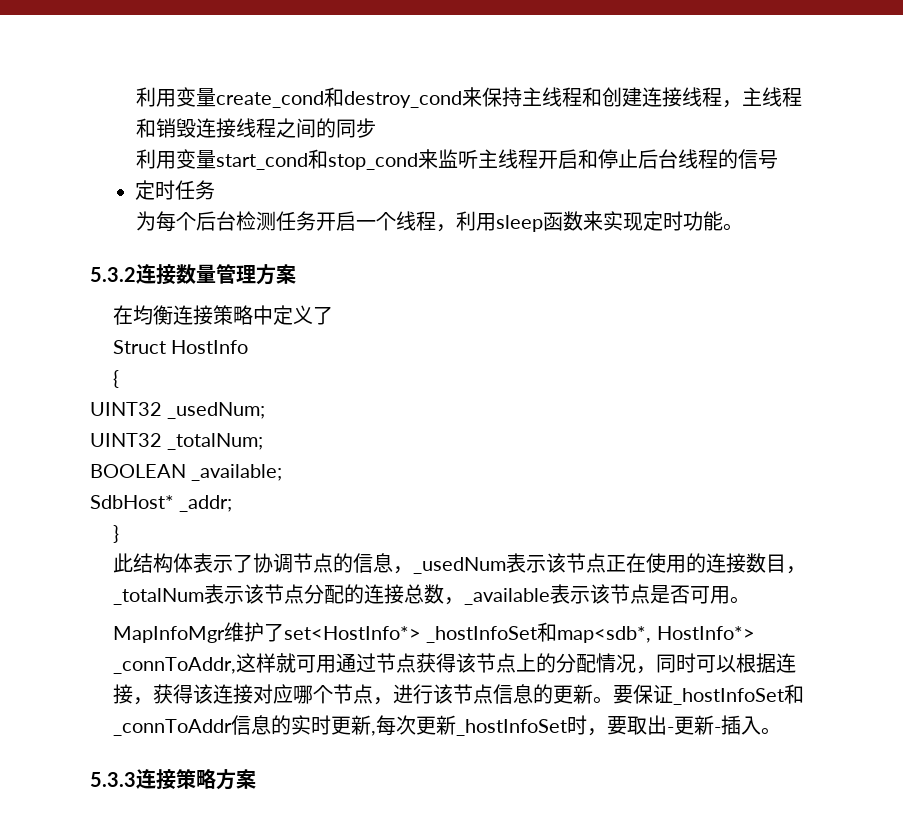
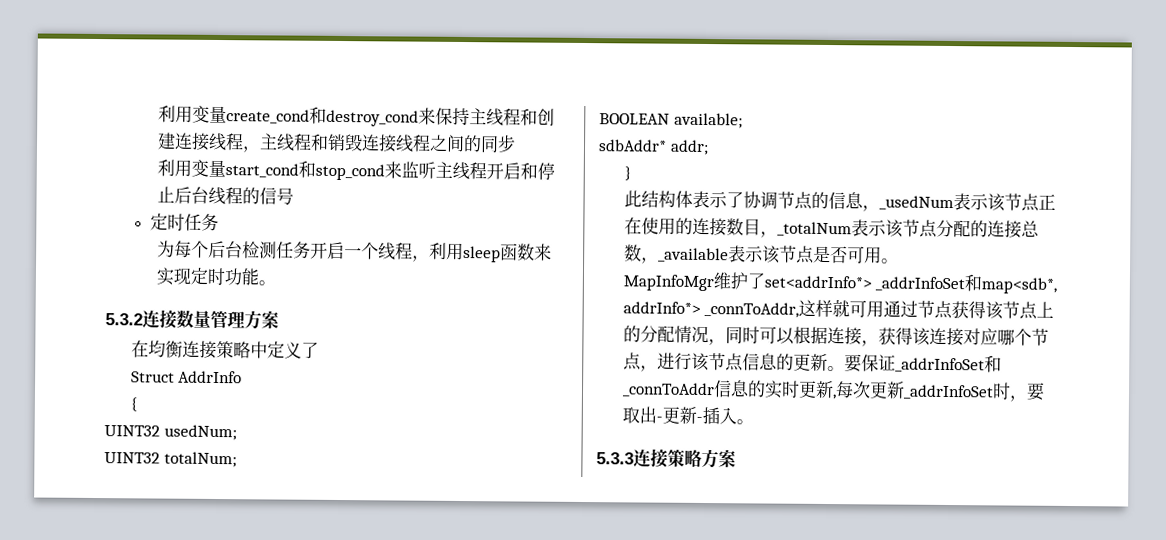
[171,340,249,354] HostInfo -> [178,370,243,384] AddrInfo
[167,402,266,419] [90,433,264,450] _usedNum; // UINT32 _totalNum; -> [163,424,237,441] [104,451,237,468] usedNum; // UINT32 totalNum;
[191,464,283,481] [90,495,233,512] _available; // SdbHost* _addr; -> [673,112,743,129] [598,139,709,156] available; // sdbAddr* addr;
[284,622,755,643] set<HostInfo*> _hostInfoSet和map<sdb*, HostInfo*> -> [763,274,1058,294] [622,301,701,314] set<addrInfo*> _addrInfoSet和map<sdb*, addrInfo*>
[673,688,785,705] _hostInfoSet -> [894,357,985,373] _addrInfoSet
[456,719,568,736] _hostInfoSet -> [902,384,994,400] _addrInfoSet

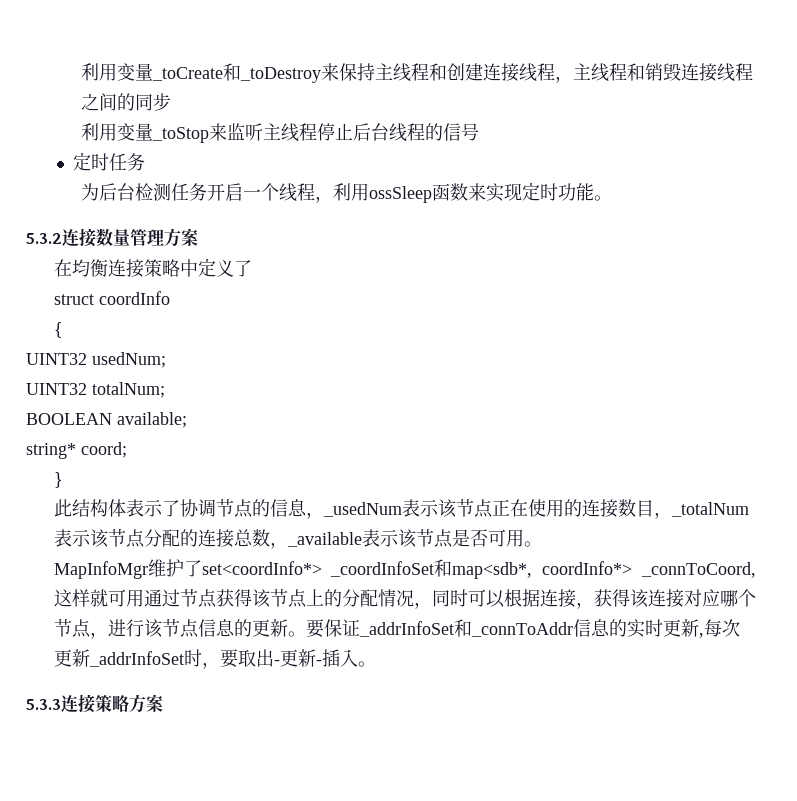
[158,105,420,127] 利用变量create_cond和destroy_cond -> [81,63,322,83] 利用变量_toCreate和_toDestroy
[225,160,386,181] start_cond和stop_cond -> [152,127,210,143] _toStop
[486,162,539,180] 开启和 -> (318, 132) none
[174,240,210,258] 每个 -> (100, 192) none
[463,246,502,263] sleep -> [369,186,433,203] ossSleep
[130,370,243,384] Struct AddrInfo -> [53,291,170,305] struct coordInfo
[598,139,709,156] sdbAddr* addr; -> [26,442,127,459] string* coord;
[763,274,1058,294] [622,301,800,318] set<addrInfo*> _addrInfoSet和map<sdb*, addrInfo*> _connToAddr, -> [201,559,756,579] set<coordInfo*> _coordInfoSet和map<sdb*, coordInfo*> _connToCoord,

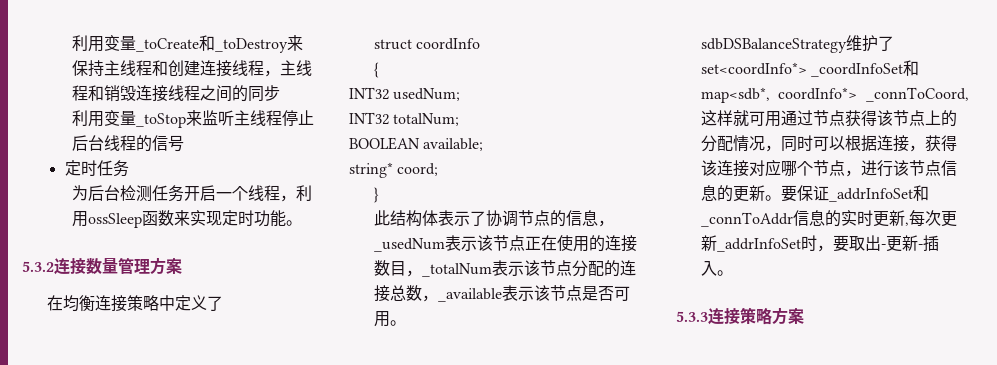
[26,353,87,365] UINT32 -> [349,87,389,100] INT32
[26,383,87,395] UINT32 -> [349,112,389,125] INT32
[53,561,148,579] MapInfoMgr -> [700,38,847,53] sdbDSBalanceStrategy

